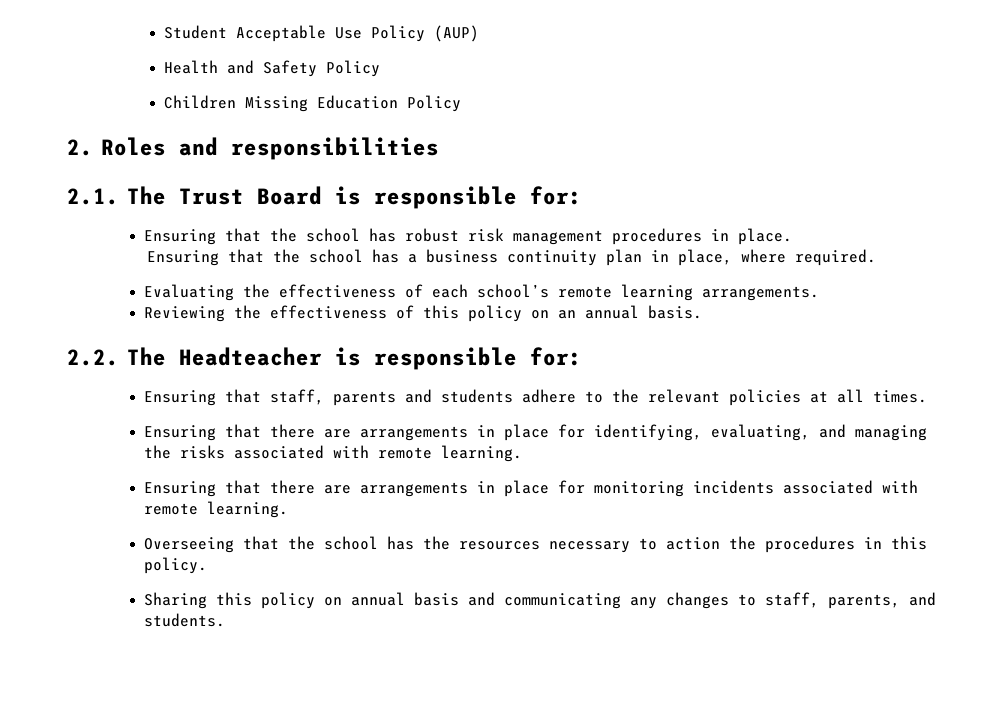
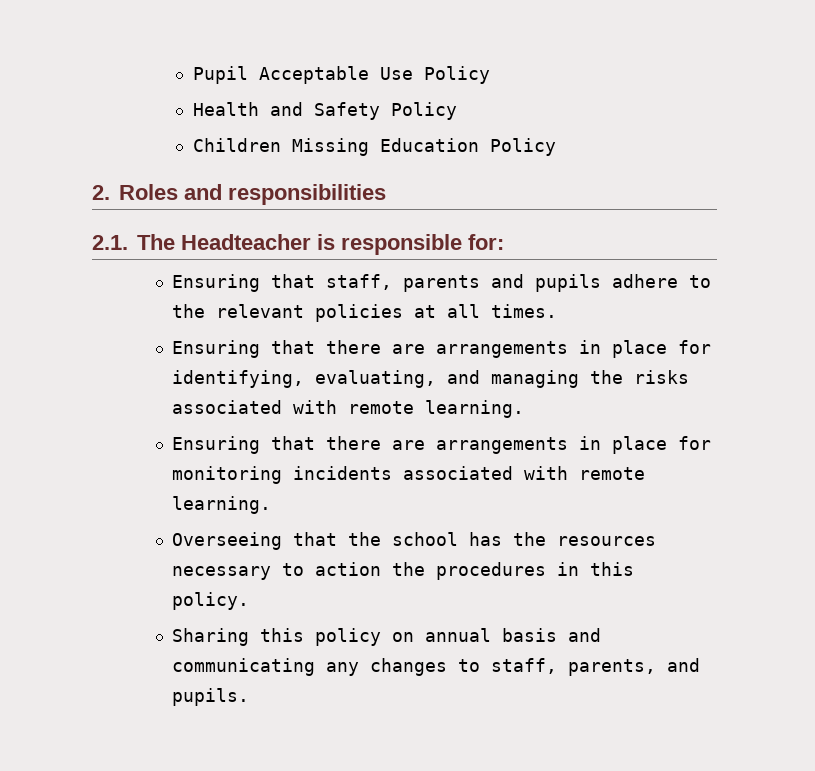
[164,25,228,39] Student -> [192,66,248,84] Pupil
[434,25,480,42] (AUP) -> (490, 75) none
[178,186,582,209] [144,228,793,245] [147,249,877,266] [144,284,820,301] [144,305,703,322] [67,347,166,366] Trust Board is responsible for: // Ensuring that the school has robust risk management procedures in place. // Ensuring that the school has a business continuity plan in place, where required. // Evaluating the effectiveness of each school’s remote learning arrangements. // Reviewing the effectiveness of this policy on an annual basis. // 2.2. The -> (175, 242) none
[441,389,514,403] students -> [535,274,602,292] pupils
[144,613,226,627] students. -> [172,688,250,706] pupils.

